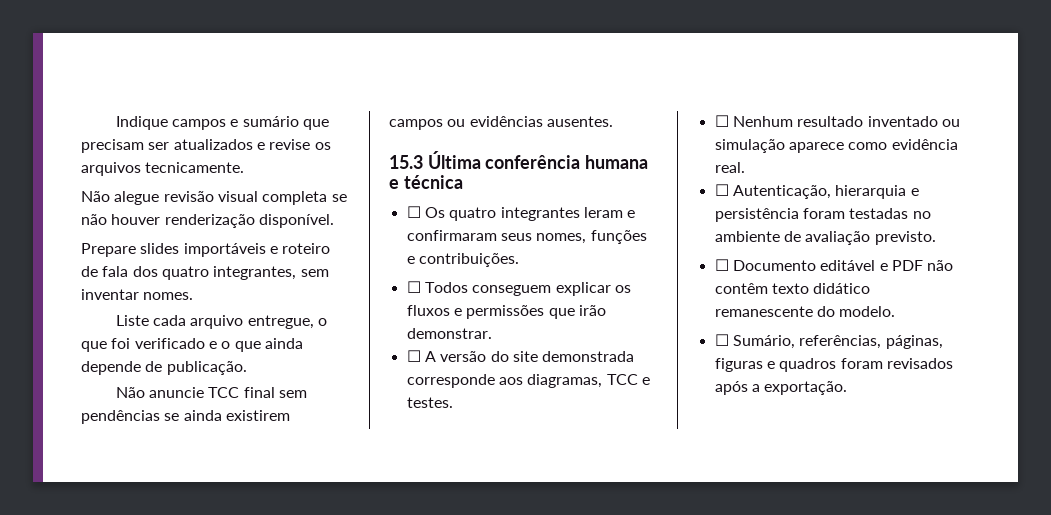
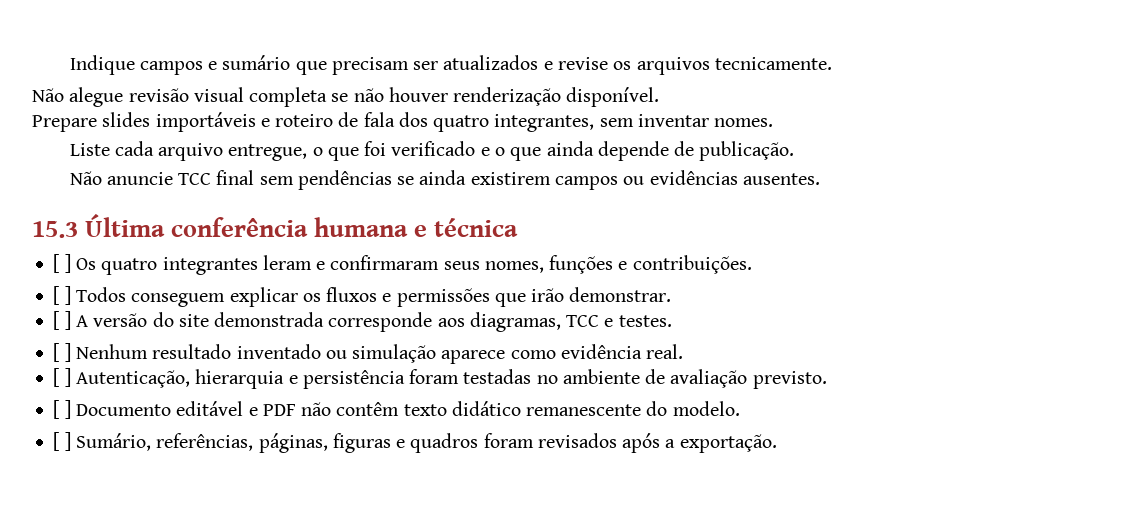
[406,206,421,218] ☐ -> [53,254,71,273] [ ]
[406,281,421,293] ☐ -> [53,286,71,305] [ ]
[406,350,421,362] ☐ -> [53,311,71,330] [ ]
[714,115,729,127] ☐ -> [53,343,71,362] [ ]
[714,184,729,196] ☐ -> [53,368,71,387] [ ]
[714,259,729,271] ☐ -> [53,400,71,419] [ ]
[714,334,729,346] ☐ -> [53,432,71,451] [ ]

